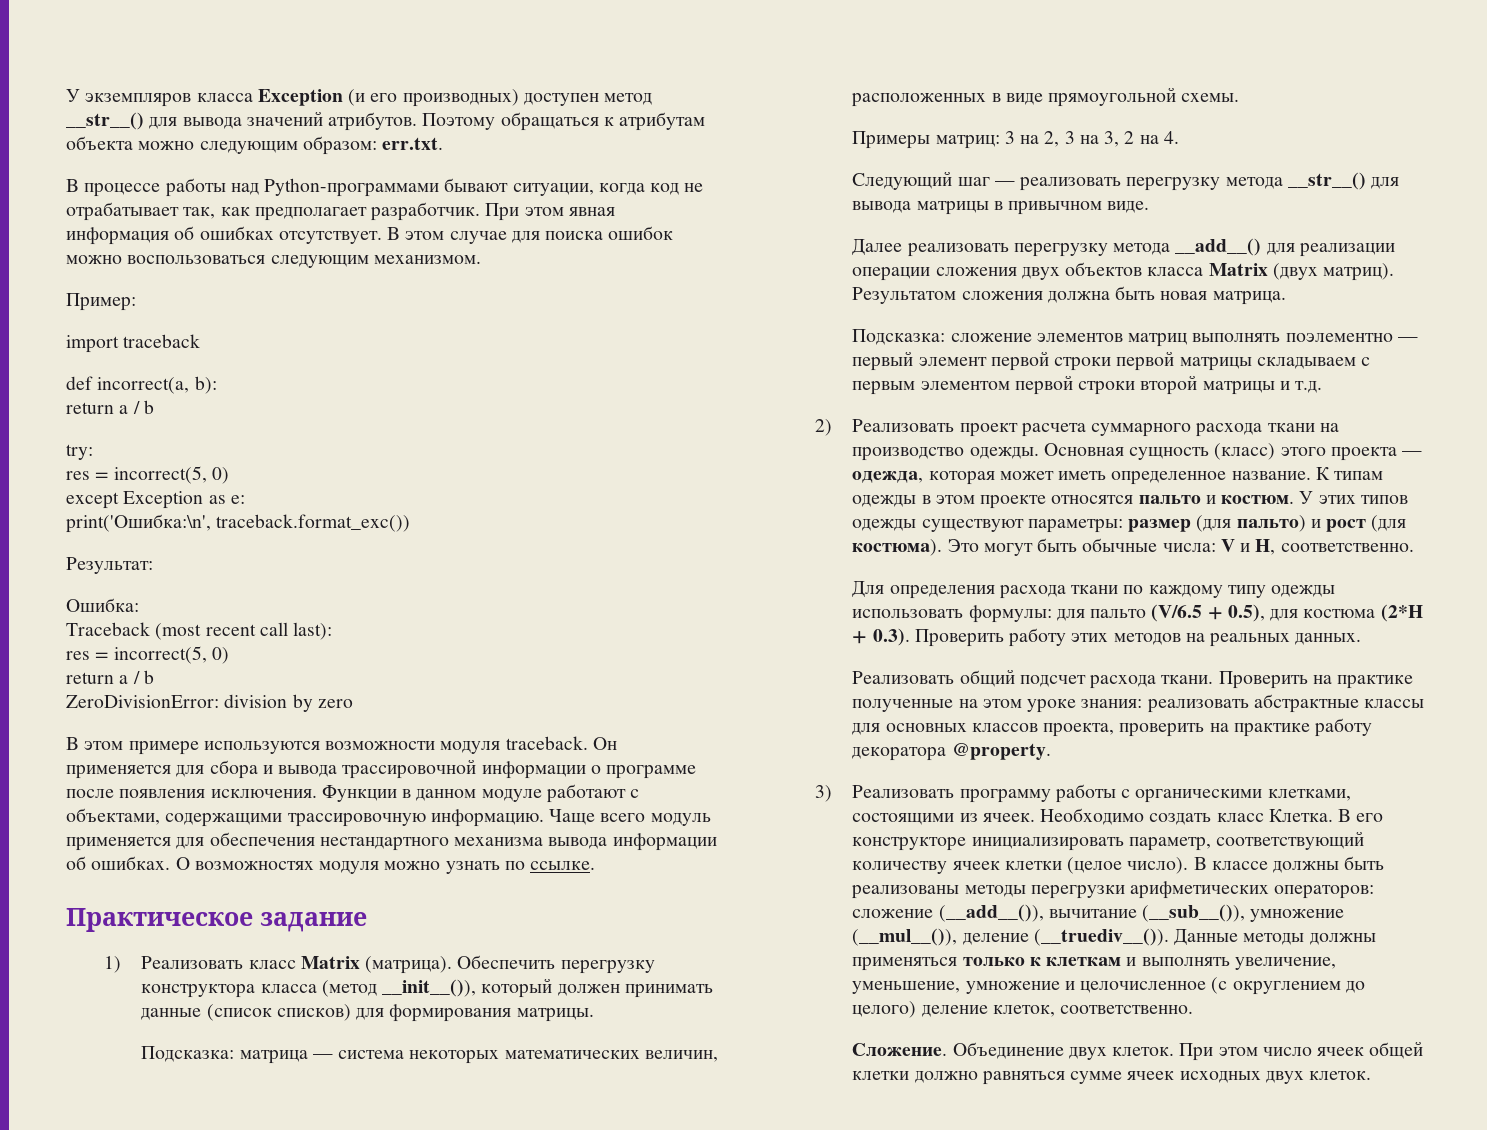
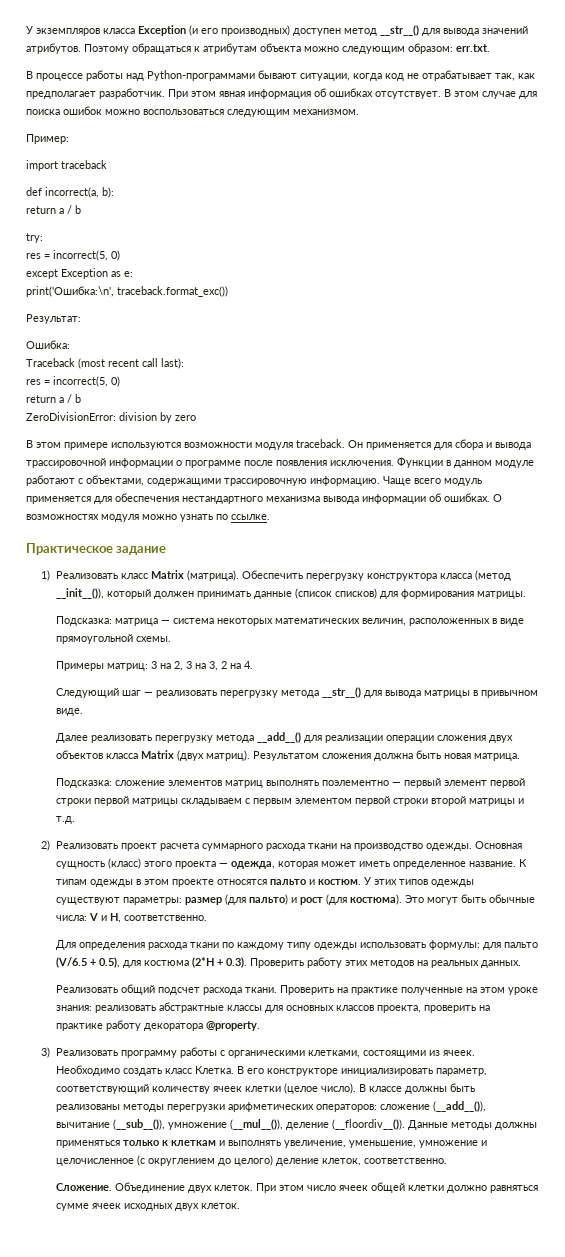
[1033,928,1169,946] (__truediv__()). -> [331,1119,405,1130] (__floordiv__()).

